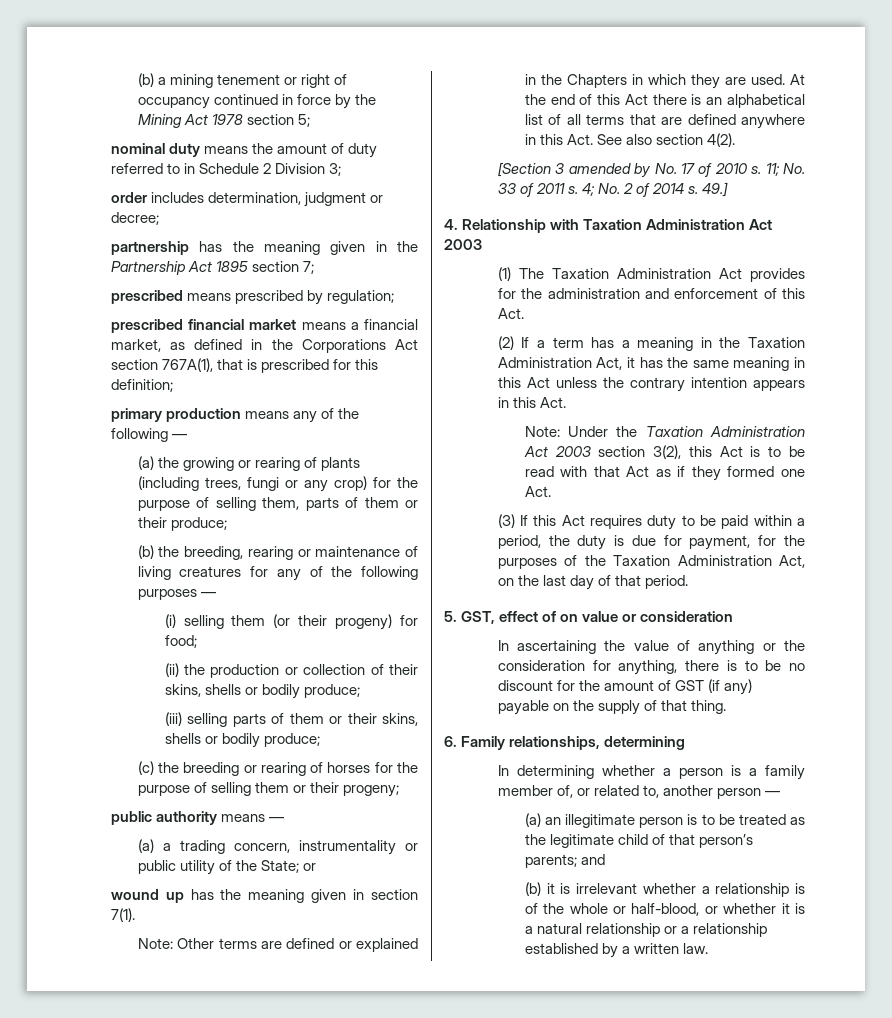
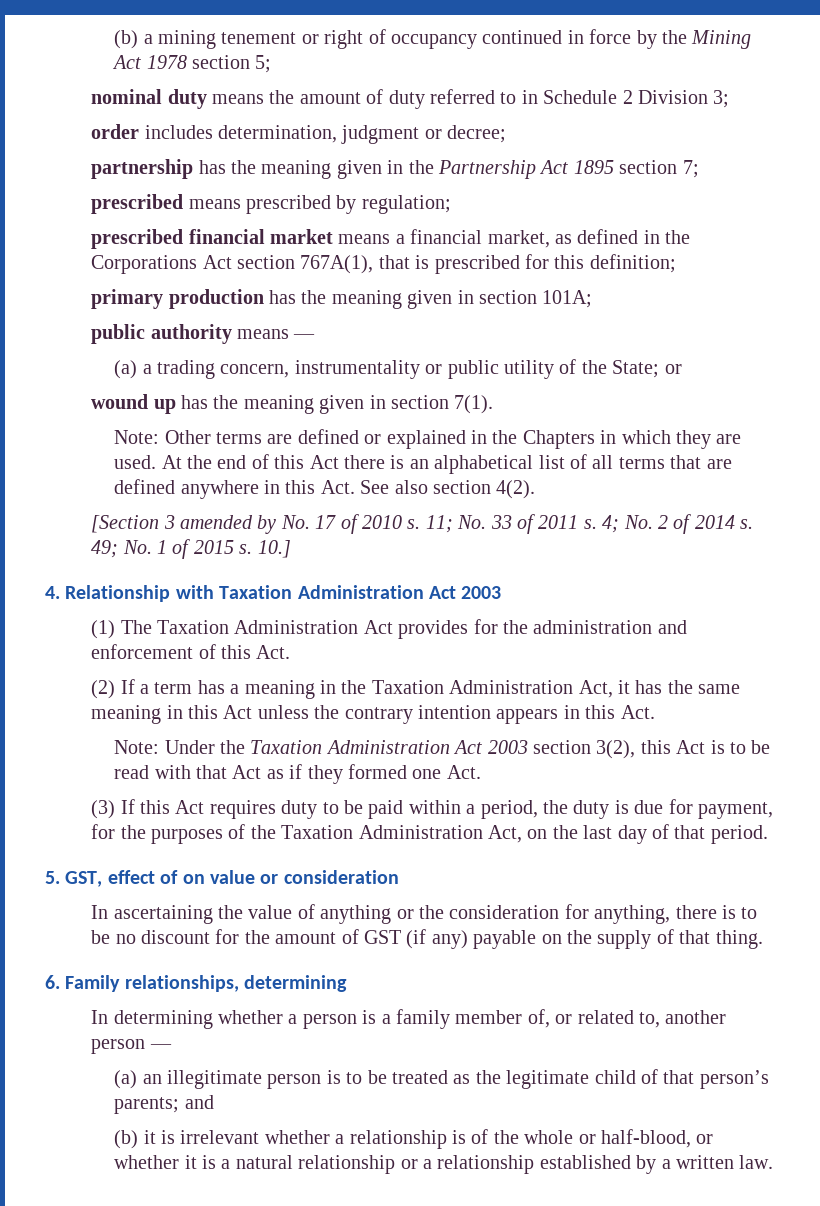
[244,408,360,423] [110,428,187,442] [137,456,361,471] [137,476,418,492] [137,497,419,511] [137,517,227,531] [137,545,418,560] [137,566,418,581] [137,589,216,600] [164,614,419,630] [164,635,197,648] [164,663,419,678] [164,684,360,699] [164,712,419,727] [164,733,320,748] [137,761,418,776] [137,782,400,797] means any of the following — // (a) the growing or rearing of plants (including trees, fungi or any crop) for the purpose of selling them, parts of them or their produce; // (b) the breeding, rearing or maintenance of living creatures for any of the following purposes — // (i) selling them (or their progeny) for food; // (ii) the production or collection of their skins, shells or bodily produce; // (iii) selling parts of them or their skins, shells or bodily produce; // (c) the breeding or rearing of horses for the purpose of selling them or their progeny; -> [268,290,593,309] has the meaning given in section 101A;
[702,182,729,197] 49.] -> [91,539,291,559] 49; No. 1 of 2015 s. 10.]

